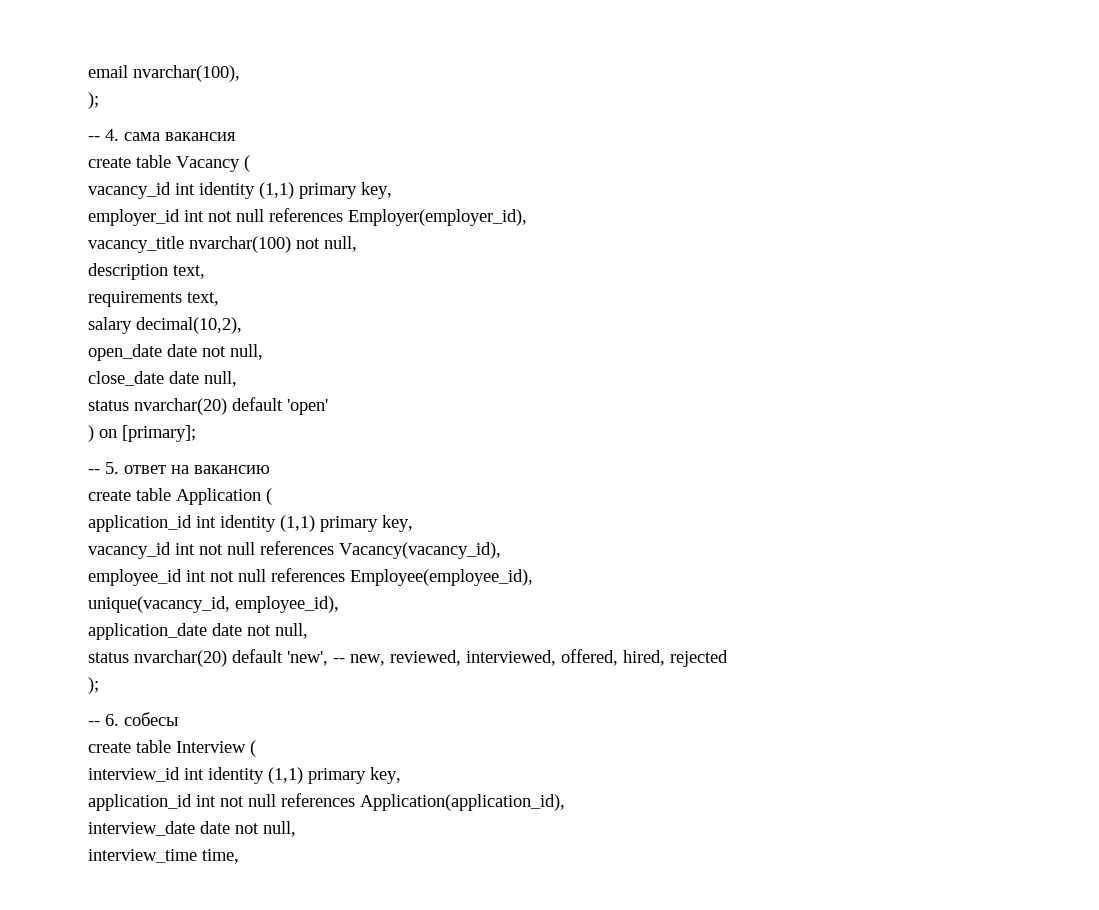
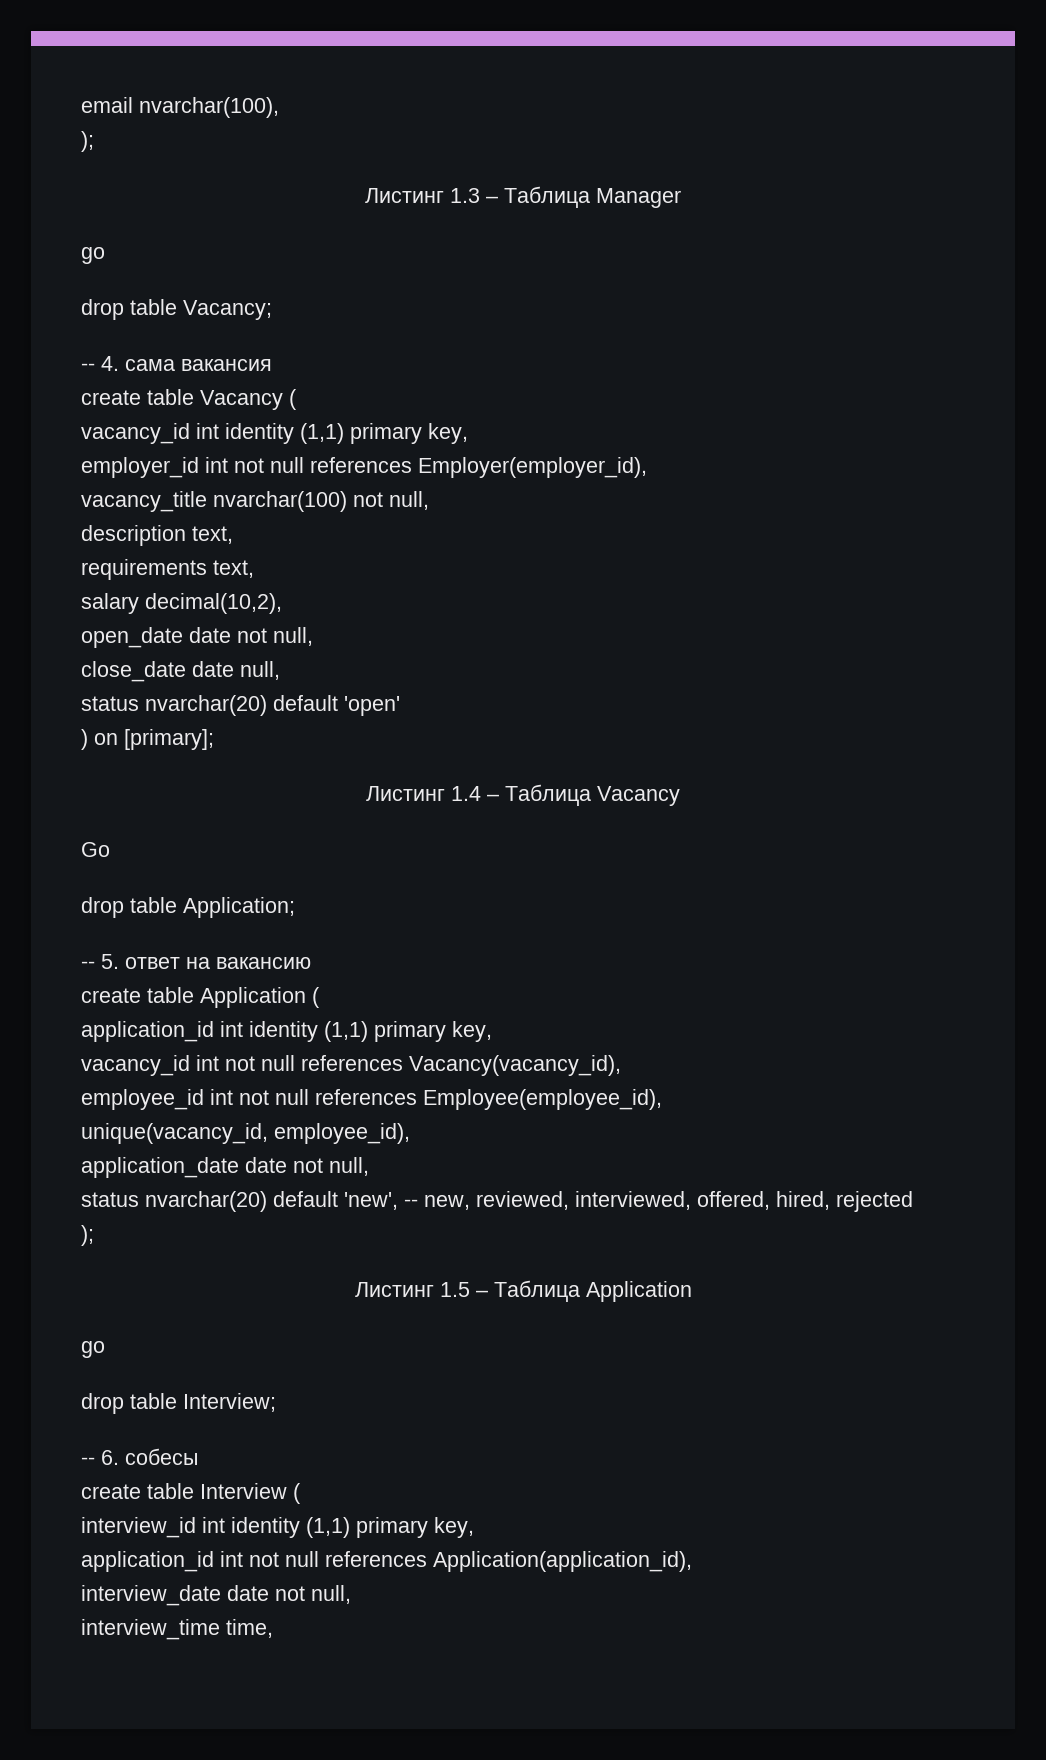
(99, 100) none -> [365,186,681,208] [81,247,105,264] [81,299,272,320] // Листинг 1.3 – Таблица Manager // go // drop table Vacancy;
(196, 433) none -> [366,784,680,806] [81,842,110,857] [81,897,295,918] // Листинг 1.4 – Таблица Vacancy // Go // drop table Application;
(99, 685) none -> [354,1280,692,1302] [81,1341,105,1358] [81,1393,276,1414] // Листинг 1.5 – Таблица Application // go // drop table Interview;

